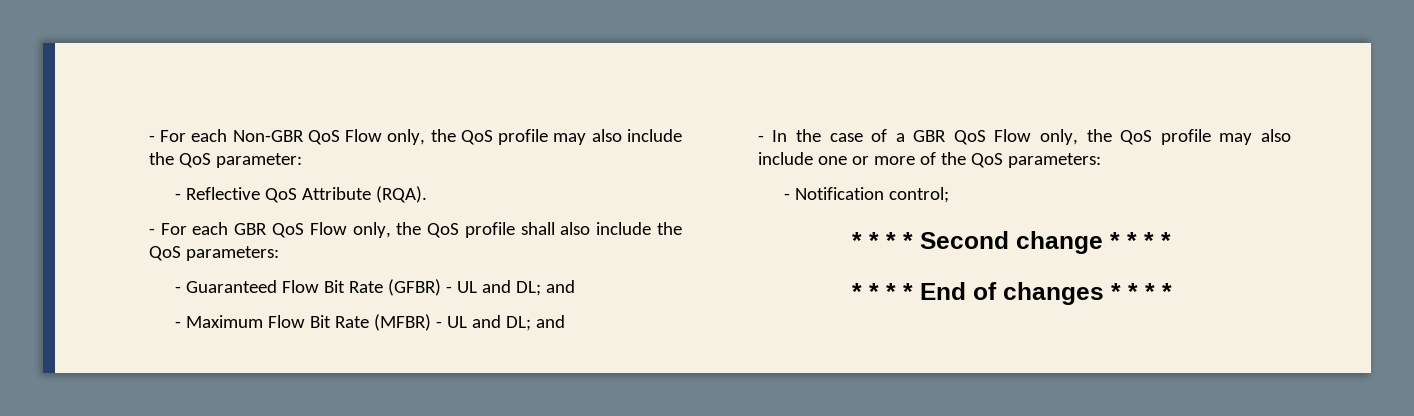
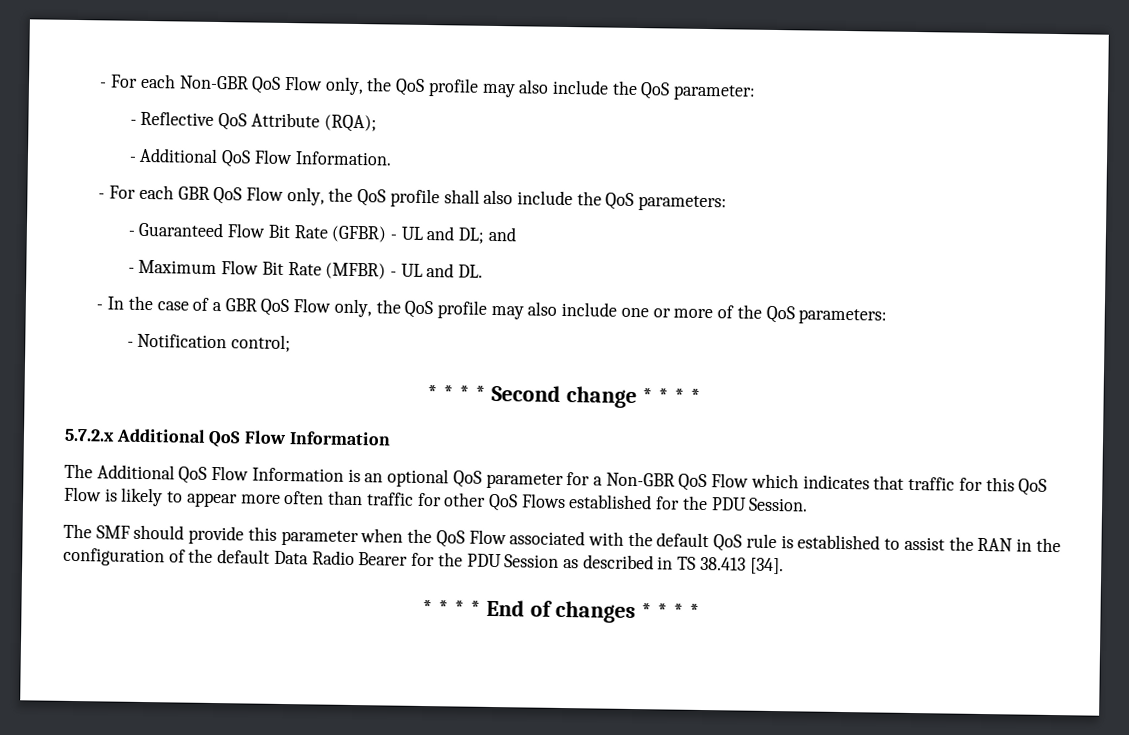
[375,186,427,203] (RQA). -> [323,114,377,133] [128,147,392,168] (RQA); // - Additional QoS Flow Information.
[505,315,565,331] DL; and -> [458,264,484,278] DL.
(1171, 240) none -> [64,428,391,448] [64,463,1048,496] [64,486,809,512] [63,523,1061,553] [63,547,784,575] // 5.7.2.x Additional QoS Flow Information // The Additional QoS Flow Information is an optional QoS parameter for a Non-GBR QoS Flow which indicates that traffic for this QoS Flow is likely to appear more often than traffic for other QoS Flows established for the PDU Session. // The SMF should provide this parameter when the QoS Flow associated with the default QoS rule is established to assist the RAN in the configuration of the default Data Radio Bearer for the PDU Session as described in TS 38.413 [34].

